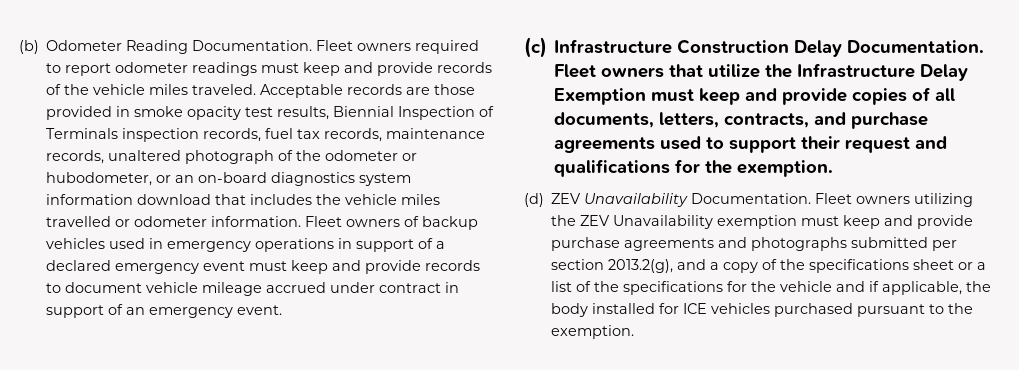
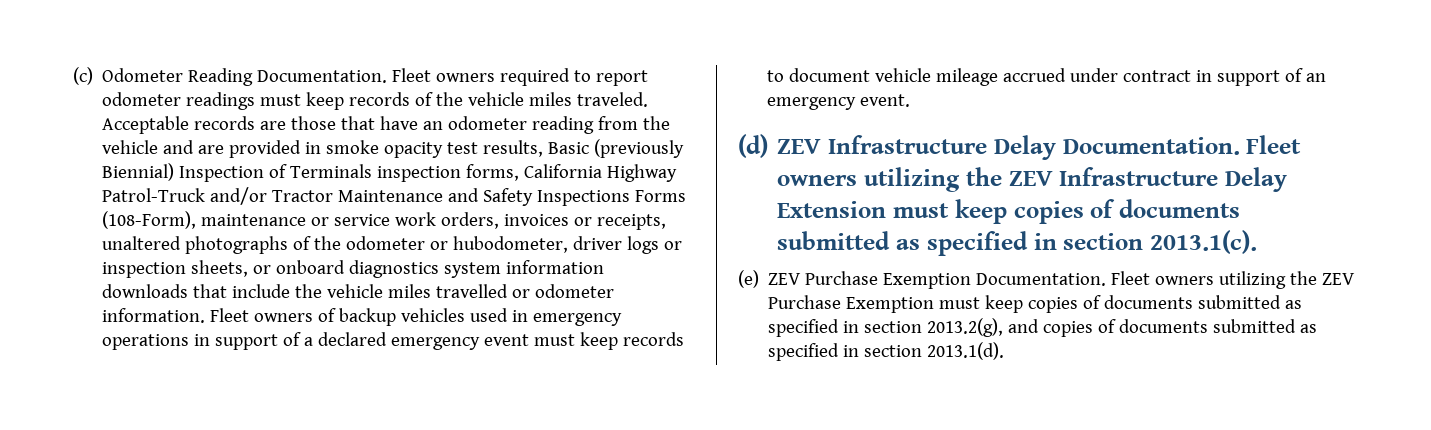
[19,40,39,54] (b) -> [73,67,93,85] (c)
[344,62,434,76] and provide -> (345, 101) none
(476, 89) none -> [341,116,671,134] [102,140,225,154] that have an odometer reading from the vehicle and are
[333,106,395,117] Biennial -> [548,139,685,158] [102,163,175,181] Basic (previously Biennial)
[203,128,486,142] [46,150,275,164] records, fuel tax records, maintenance records, unaltered photograph -> [466,164,678,182] [102,187,687,206] [102,211,667,230] [102,236,289,254] forms, California Highway Patrol-Truck and/or Tractor Maintenance and Safety Inspections Forms (108-Form), maintenance or service work orders, invoices or receipts, unaltered photographs
[156,172,412,186] [46,194,313,205] or an on-board diagnostics system information download that includes -> [573,236,683,254] [102,260,605,278] [102,284,291,298] driver logs or inspection sheets, or onboard diagnostics system information downloads that include
[332,260,422,274] and provide -> (619, 341) none
[524,37,985,58] [554,63,969,81] [554,87,956,105] [554,112,929,129] [554,136,948,153] [554,159,834,177] [524,193,974,207] [551,215,974,229] [551,237,958,251] [551,259,987,273] [551,281,992,295] [551,303,974,317] [551,325,635,339] (c) Infrastructure Construction Delay Documentation. Fleet owners that utilize the Infrastructure Delay Exemption must keep and provide copies of all documents, letters, contracts, and purchase agreements used to support their request and qualifications for the exemption. // (d) ZEV Unavailability Documentation. Fleet owners utilizing the ZEV Unavailability exemption must keep and provide purchase agreements and photographs submitted per section 2013.2(g), and a copy of the specifications sheet or a list of the specifications for the vehicle and if applicable, the body installed for ICE vehicles purchased pursuant to the exemption. -> [738,134,1302,160] [777,167,1287,192] [777,199,1240,224] [777,230,1257,256] [738,270,1356,289] [768,295,1303,313] [768,318,1318,337] [768,342,1005,361] (d) ZEV Infrastructure Delay Documentation. Fleet owners utilizing the ZEV Infrastructure Delay Extension must keep copies of documents submitted as specified in section 2013.1(c). // (e) ZEV Purchase Exemption Documentation. Fleet owners utilizing the ZEV Purchase Exemption must keep copies of documents submitted as specified in section 2013.2(g), and copies of documents submitted as specified in section 2013.1(d).

